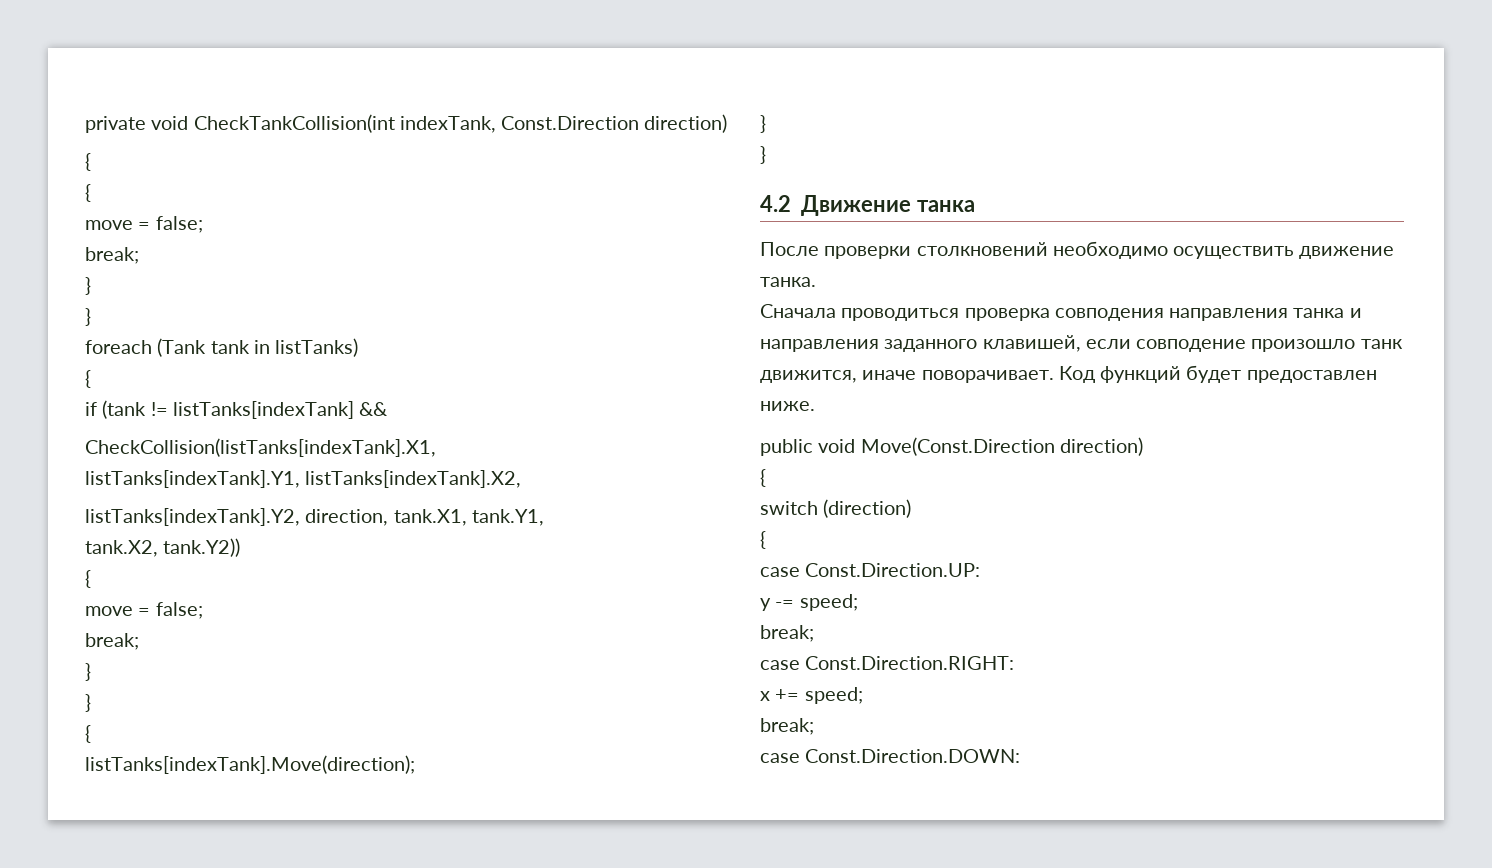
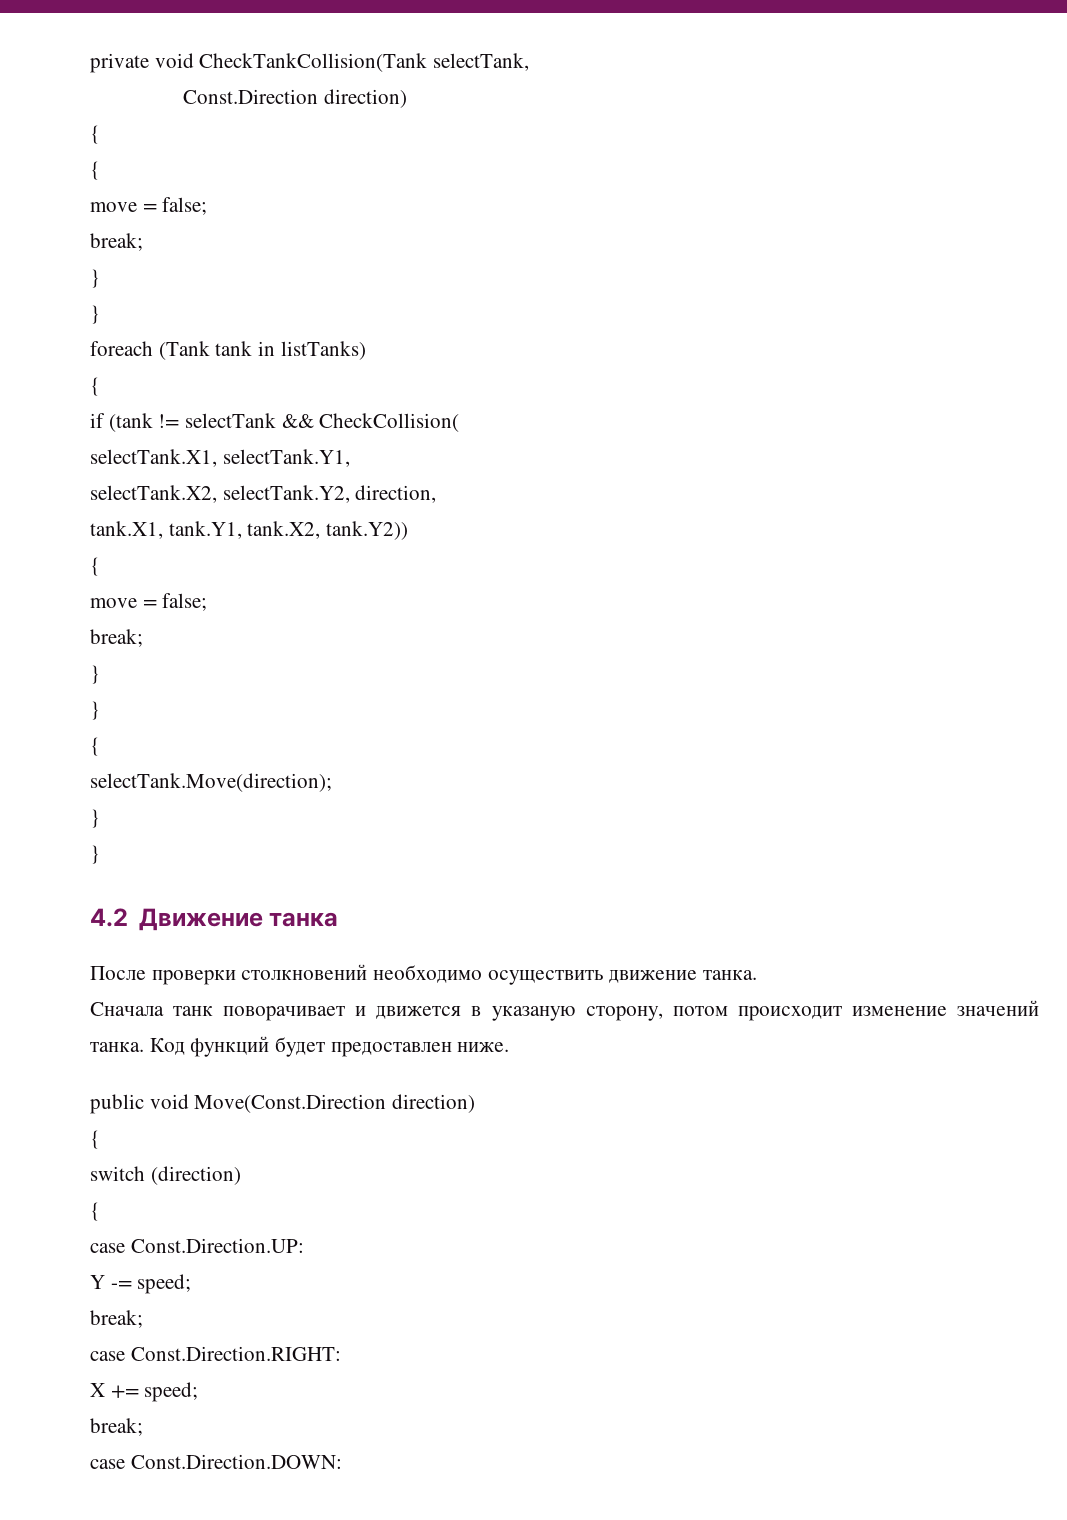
[193,114,496,133] CheckTankCollision(int indexTank, -> [199,53,530,72] CheckTankCollision(Tank selectTank, //
[172,401,354,419] listTanks[indexTank] -> [185,413,277,428] selectTank
[85,438,436,457] [85,470,522,488] [85,508,389,526] // CheckCollision(listTanks[indexTank].X1, // listTanks[indexTank].Y1, listTanks[indexTank].X2, // listTanks[indexTank].Y2, direction, -> [319,413,460,432] [90,449,350,467] [90,485,437,503] CheckCollision( // selectTank.X1, selectTank.Y1, // selectTank.X2, selectTank.Y2, direction, //
(544, 517) // -> (242, 530) none
[85,755,415,774] listTanks[indexTank].Move(direction); -> [90,773,332,792] selectTank.Move(direction);
[841,308,1362,321] [760,335,1403,352] [760,370,1054,383] проводиться проверка совподения направления танка и направления заданного клавишей, если совподение произошло танк движится, иначе поворачивает. -> [173,1000,1039,1021] [90,1042,144,1052] танк поворачивает и движется в указаную сторону, потом происходит изменение значений танка.
[760,598,771,611] y -> [90,1275,105,1289] Y
[760,691,770,701] x -> [90,1383,105,1397] X

